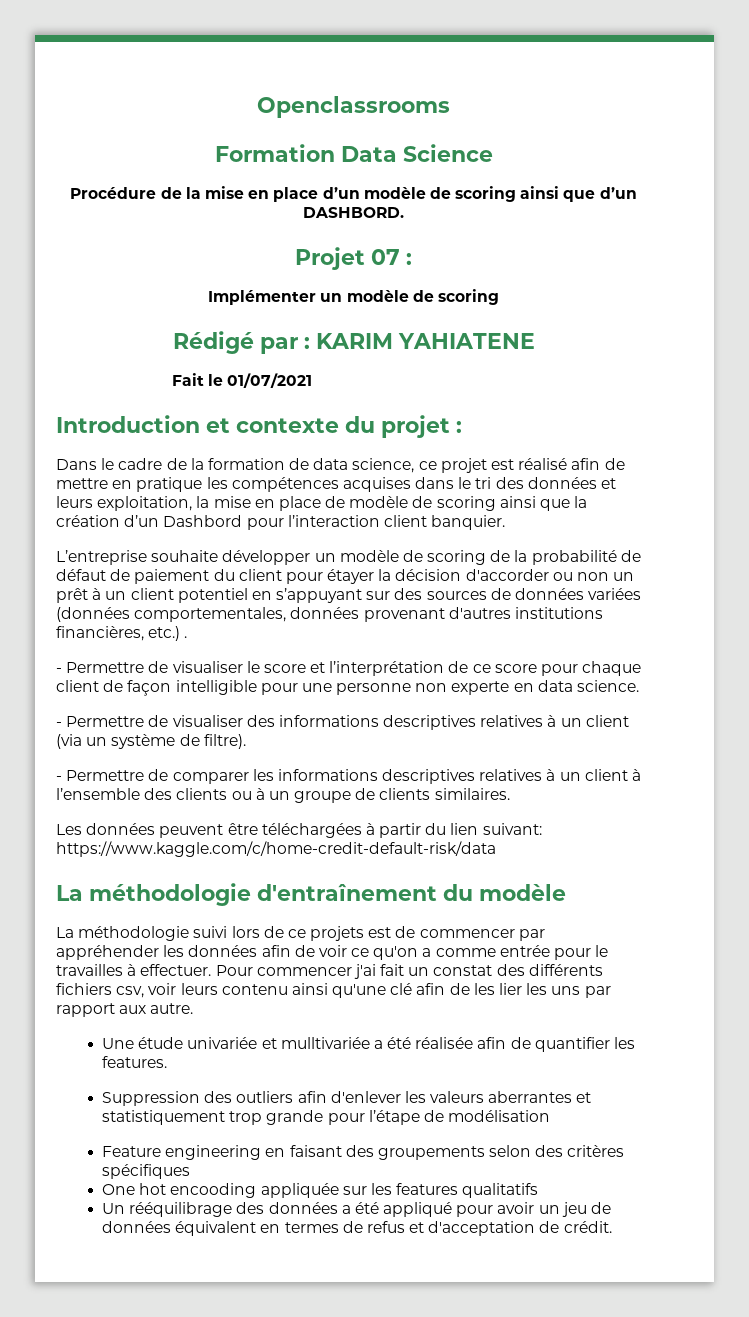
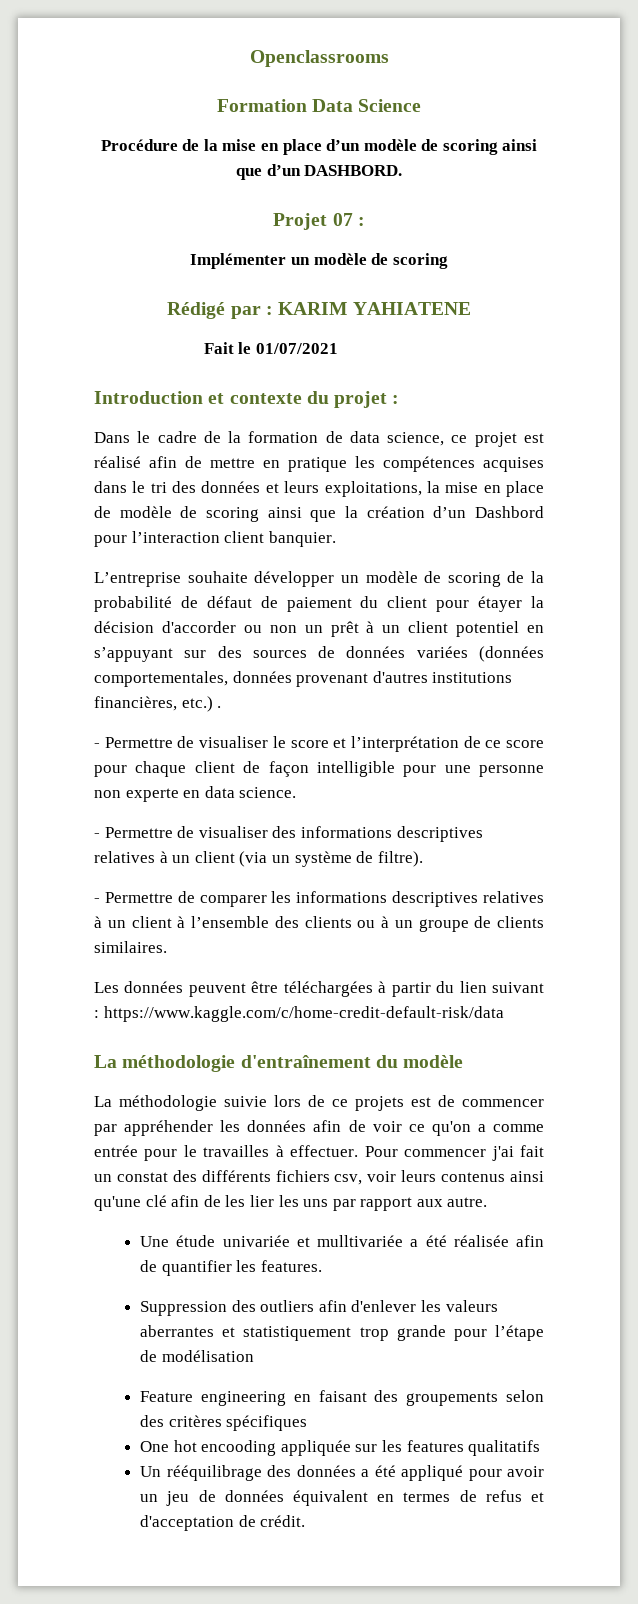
[97,496,193,511] exploitation, -> [324,481,422,497] exploitations,
[482,823,542,835] suivant: -> [492,982,545,993] [94,1010,99,1018] suivant :
[193,926,228,938] suivi -> [224,1096,267,1107] suivie
[221,984,288,995] contenu -> [441,1172,506,1182] contenus

